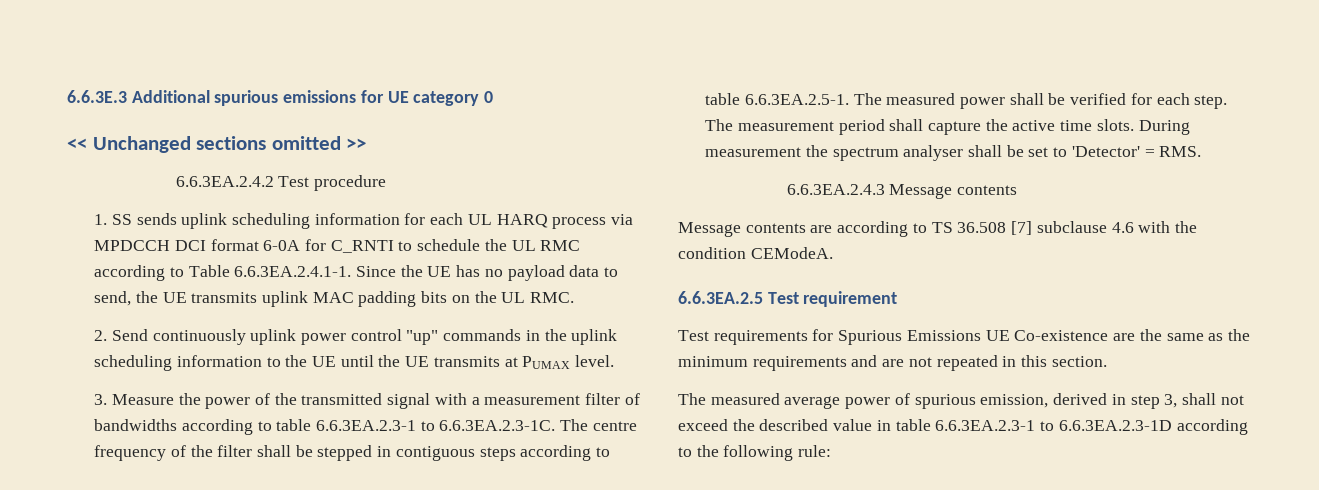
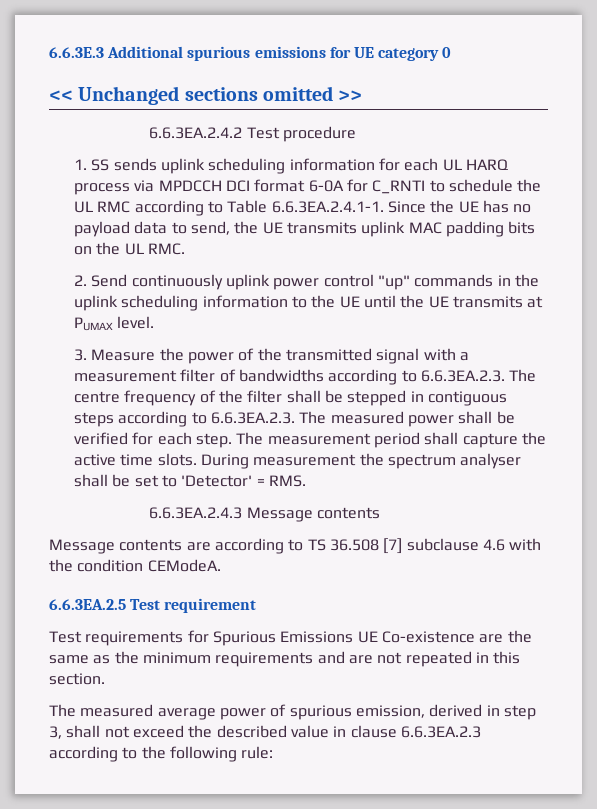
[276,419,556,431] table 6.6.3EA.2.3-1 to 6.6.3EA.2.3-1C. -> [421,370,506,382] 6.6.3EA.2.3.
[705,93,849,105] table 6.6.3EA.2.5-1. -> [211,412,296,424] 6.6.3EA.2.3.
[895,419,1172,431] table 6.6.3EA.2.3-1 to 6.6.3EA.2.3-1D -> [350,725,481,738] clause 6.6.3EA.2.3

